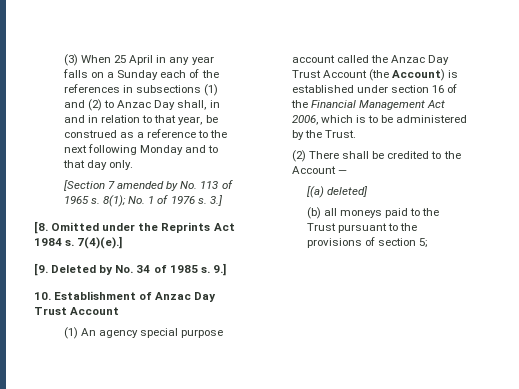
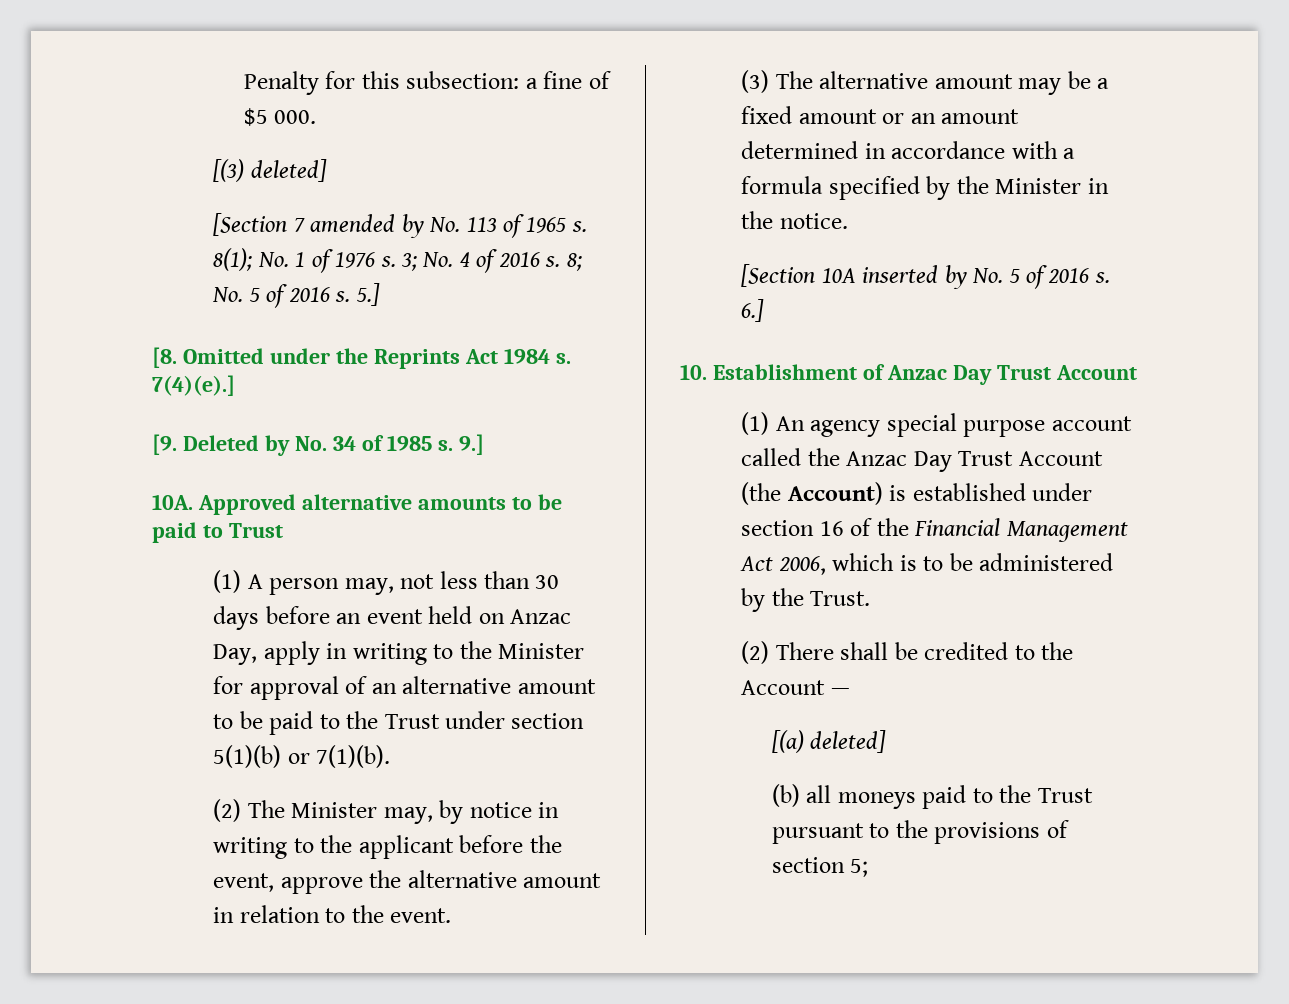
[63,54,214,66] [62,69,219,80] [63,84,219,96] [63,99,220,111] [63,115,218,125] [63,129,228,138] [63,144,219,155] [62,160,134,170] (3) When 25 April in any year falls on a Sunday each of the references in subsections (1) and (2) to Anzac Day shall, in and in relation to that year, be construed as a reference to the next following Monday and to that day only. -> [243,71,611,95] [243,108,317,126] [213,159,327,182] Penalty for this subsection: a fine of $5 000. // [(3) deleted]
[209,195,223,206] 3.] -> [400,249,582,273] [212,283,380,308] 3; No. 4 of 2016 s. 8; No. 5 of 2016 s. 5.]
(226, 269) none -> [152,494,562,515] [152,522,283,543] [213,570,560,595] [213,606,571,630] [213,641,584,665] [213,676,596,700] [213,711,585,735] [213,745,391,768] [213,799,559,824] [213,835,562,859] [213,870,602,894] [213,905,452,923] [741,70,1109,95] [741,106,1020,124] [741,141,1076,159] [741,176,1109,200] [741,211,848,229] [741,264,1110,289] [741,299,765,322] // 10A. Approved alternative amounts to be paid to Trust // (1) A person may, not less than 30 days before an event held on Anzac Day, apply in writing to the Minister for approval of an alternative amount to be paid to the Trust under section 5(1)(b) or 7(1)(b). // (2) The Minister may, by notice in writing to the applicant before the event, approve the alternative amount in relation to the event. // (3) The alternative amount may be a fixed amount or an amount determined in accordance with a formula specified by the Minister in the notice. // [Section 10A inserted by No. 5 of 2016 s. 6.]

